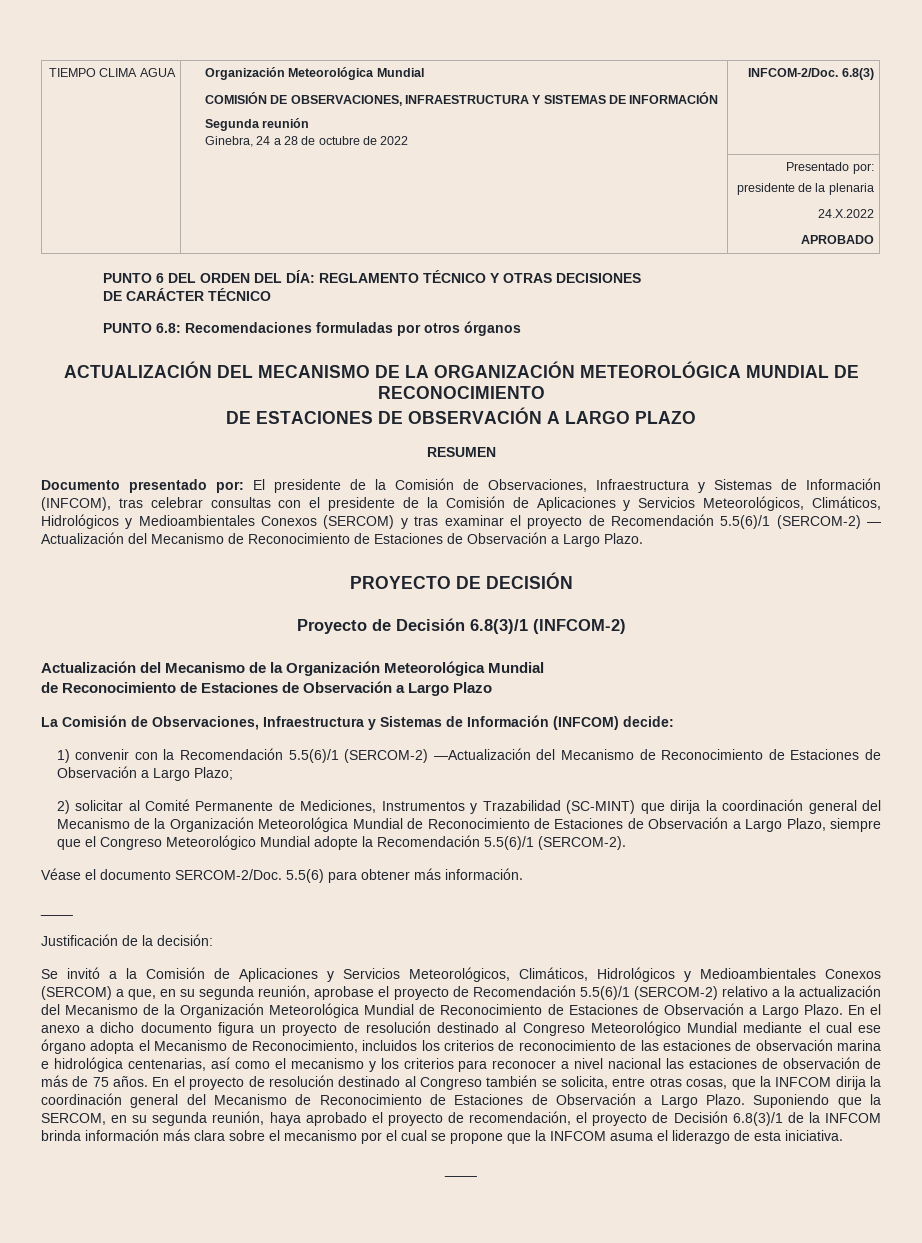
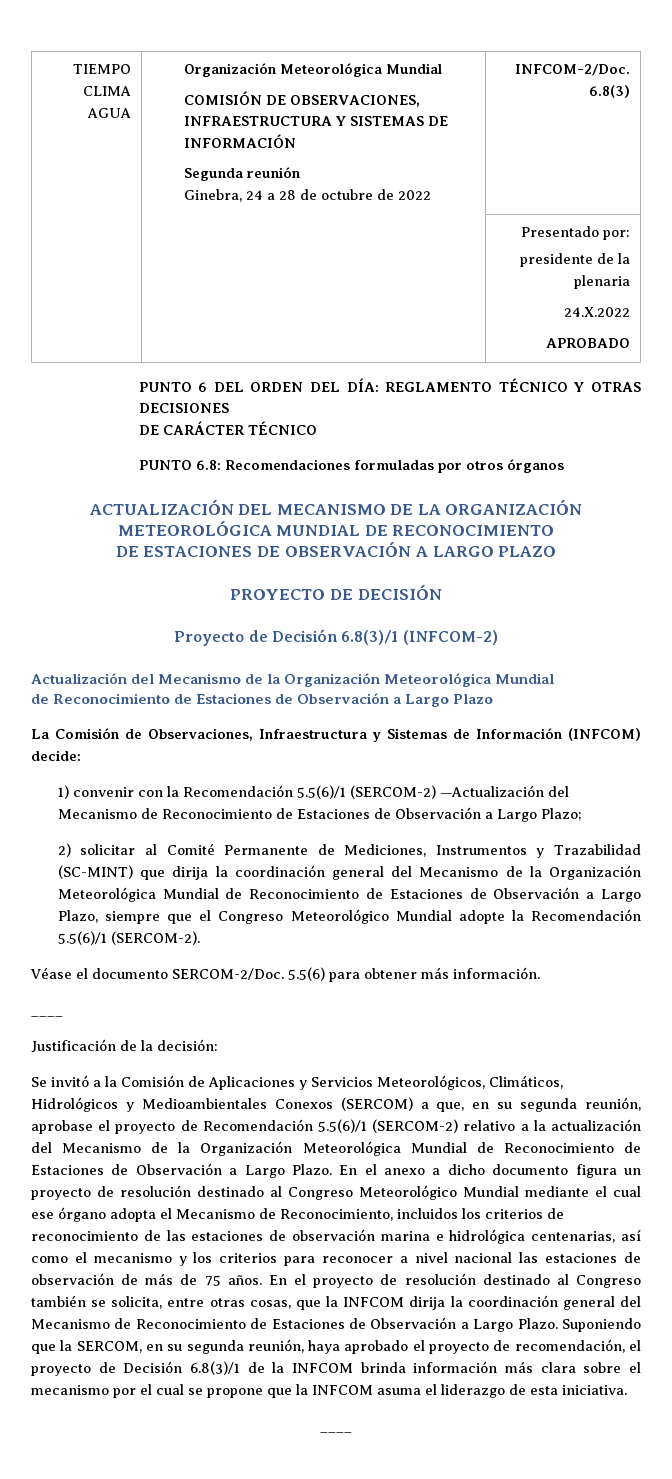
[426,447,496,457] [41,478,881,493] [41,496,882,511] [41,514,881,529] [41,532,643,547] // RESUMEN // Documento presentado por: El presidente de la Comisión de Observaciones, Infraestructura y Sistemas de Información (INFCOM), tras celebrar consultas con el presidente de la Comisión de Aplicaciones y Servicios Meteorológicos, Climáticos, Hidrológicos y Medioambientales Conexos (SERCOM) y tras examinar el proyecto de Recomendación 5.5(6)/1 (SERCOM-2) — Actualización del Mecanismo de Reconocimiento de Estaciones de Observación a Largo Plazo. -> (557, 551) none

